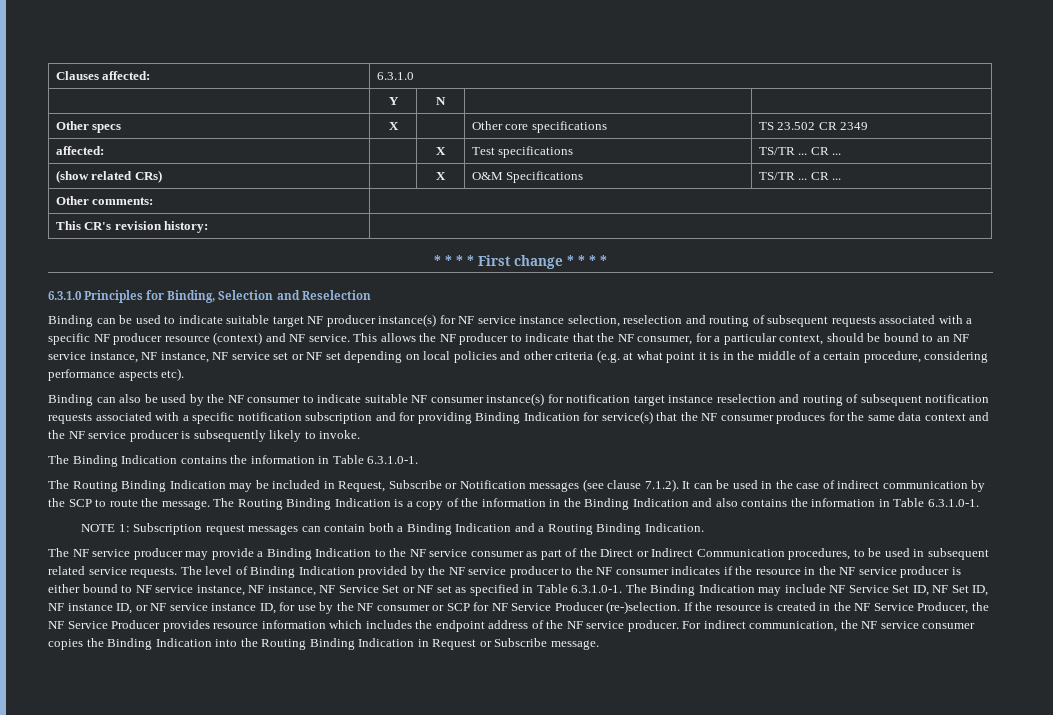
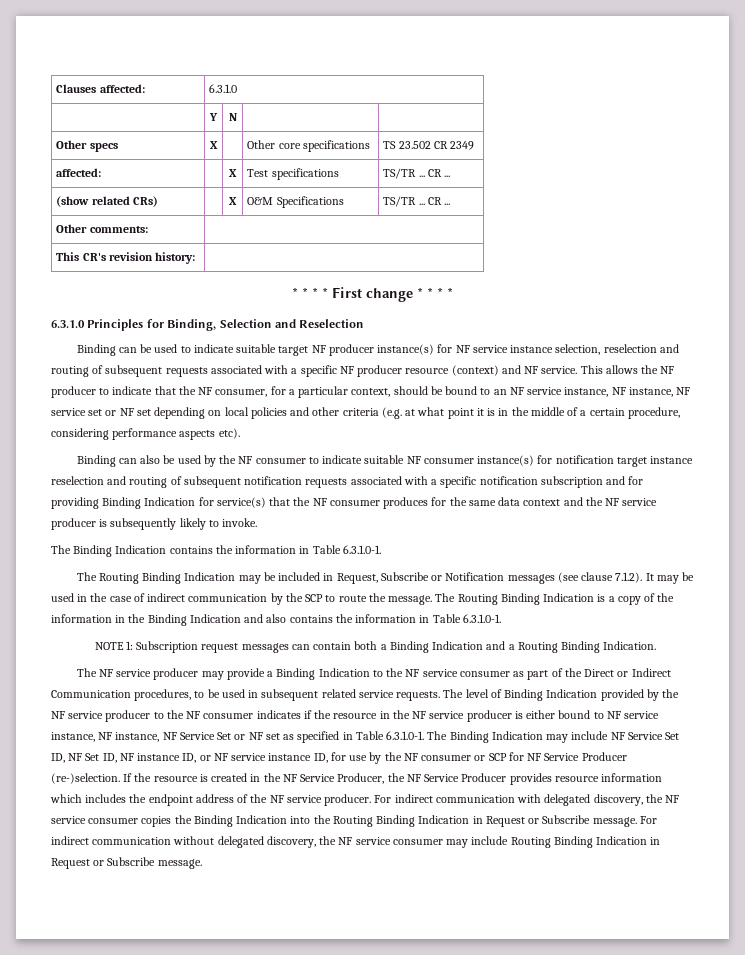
[693,483,713,489] can -> [656,575,679,584] may
[749,621,838,632] communication, -> [435,794,643,806] communication with delegated discovery,
(599, 645) none -> [639,816,657,824] [51,836,661,848] [51,857,202,869] For indirect communication without delegated discovery, the NF service consumer may include Routing Binding Indication in Request or Subscribe message.

